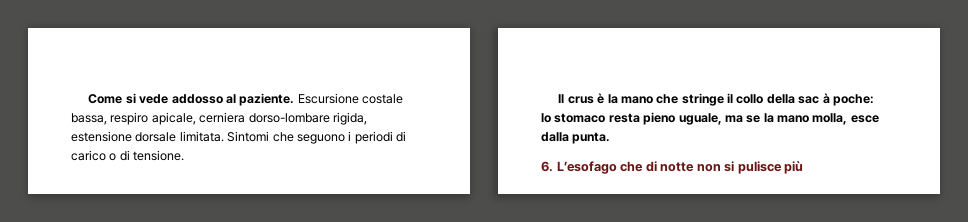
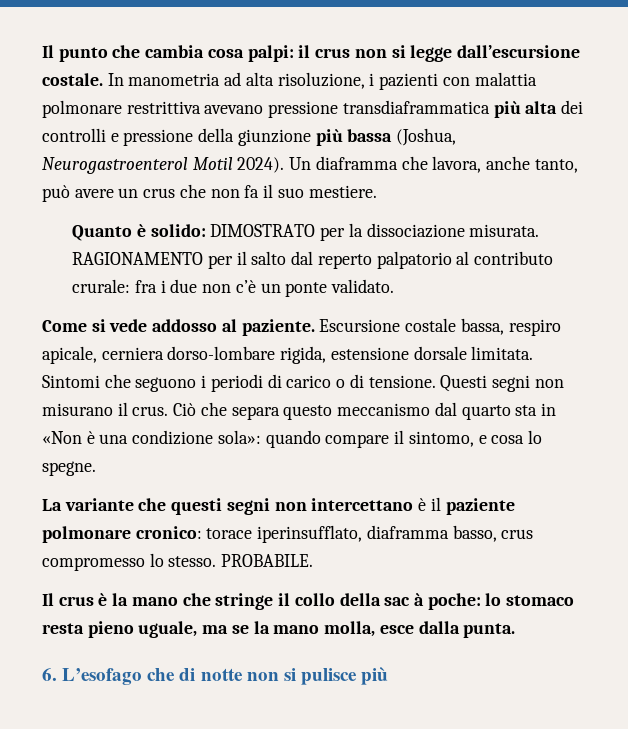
(88, 99) none -> [42,45,580,62] [42,72,537,90] [42,100,584,118] [42,128,457,146] [42,156,578,174] [42,184,377,202] [72,223,540,241] [72,251,554,269] [72,279,395,297] Il punto che cambia cosa palpi: il crus non si legge dall’escursione costale. In manometria ad alta risoluzione, i pazienti con malattia polmonare restrittiva avevano pressione transdiaframmatica più alta dei controlli e pressione della giunzione più bassa (Joshua, Neurogastroenterol Motil 2024). Un diaframma che lavora, anche tanto, può avere un crus che non fa il suo mestiere. // Quanto è solido: DIMOSTRATO per la dissociazione misurata. RAGIONAMENTO per il salto dal reperto palpatorio al contributo crurale: fra i due non c’è un ponte validato. //
(185, 155) none -> [440,375,564,392] [42,402,556,420] [42,430,542,448] [42,461,96,476] [42,497,515,515] [42,525,534,543] [42,553,314,571] Questi segni non misurano il crus. Ciò che separa questo meccanismo dal quarto sta in «Non è una condizione sola»: quando compare il sintomo, e cosa lo spegne. // La variante che questi segni non intercettano è il paziente polmonare cronico: torace iperinsufflato, diaframma basso, crus compromesso lo stesso. PROBABILE.

